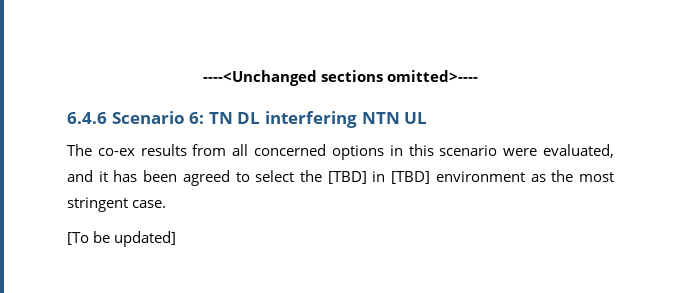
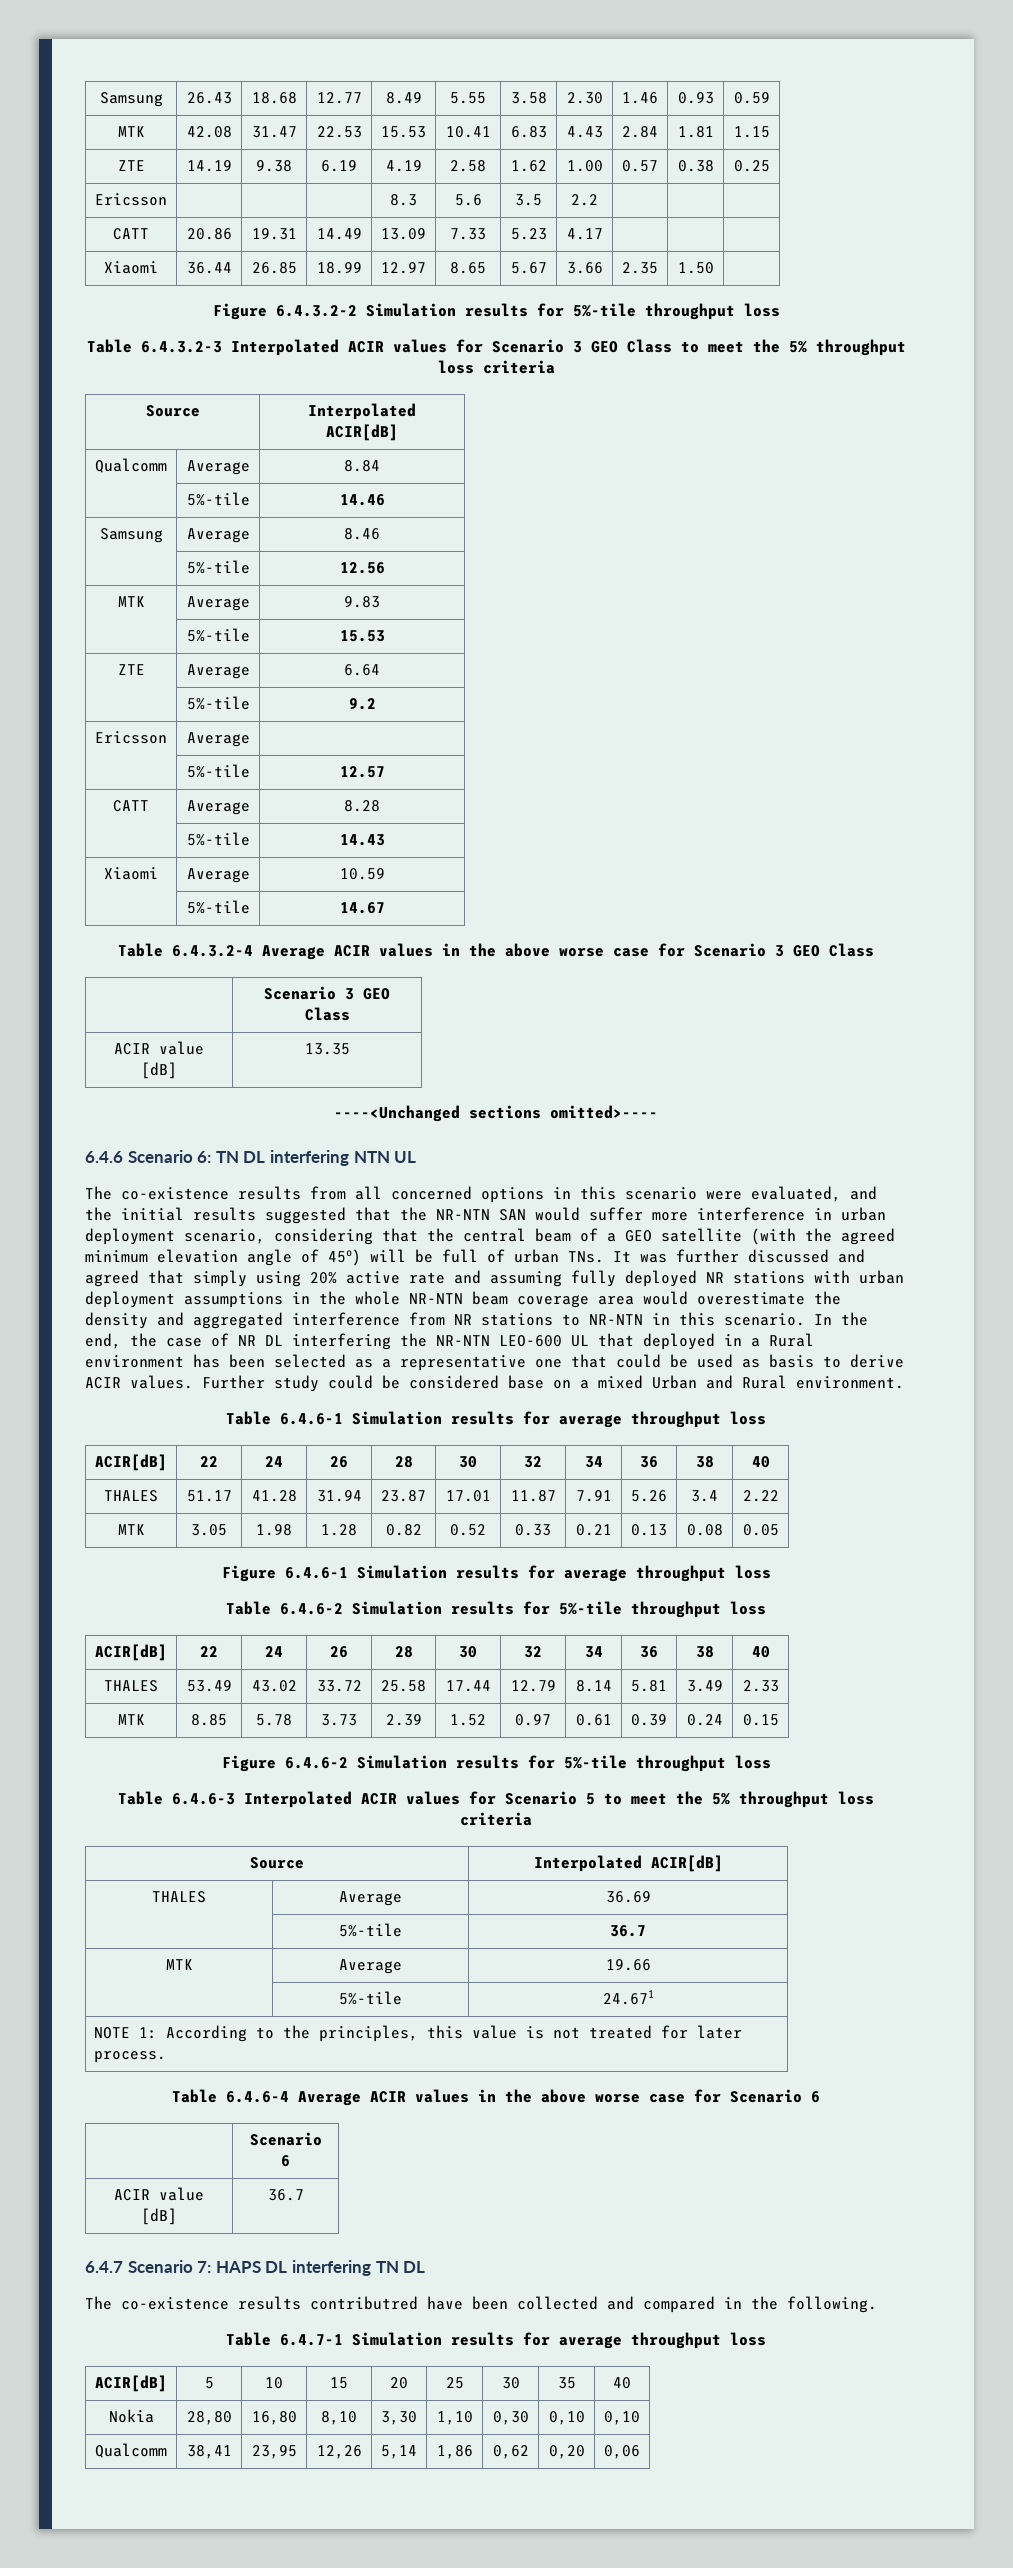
(202, 78) none -> [99,92,163,107] [186,92,232,104] [251,92,297,104] [316,92,362,104] [385,92,422,104] [450,92,486,104] [510,92,547,104] [566,92,603,104] [622,92,658,104] [677,92,714,104] [733,92,770,104] [117,126,145,137] [186,126,232,138] [251,126,297,138] [316,126,362,138] [381,126,426,138] [445,126,491,138] [510,126,547,138] [566,126,603,138] [622,126,658,138] [677,126,714,138] [733,126,770,138] [117,160,145,171] [186,160,232,172] [256,160,292,172] [321,160,357,172] [385,160,422,172] [450,160,486,172] [510,160,547,172] [566,160,603,172] [622,160,658,172] [677,160,714,172] [733,160,770,172] [95,193,167,206] [390,194,417,206] [454,194,482,206] [515,194,542,206] [571,194,598,206] [113,228,149,240] [186,228,232,240] [251,228,297,240] [316,228,362,240] [381,228,426,240] [450,228,486,240] [510,228,547,240] [566,228,603,240] [104,261,158,274] [186,262,232,274] [251,262,297,274] [316,262,362,274] [381,262,426,274] [450,262,486,274] [510,262,547,274] [566,262,603,274] [622,262,658,274] [677,262,714,274] [212,303,780,320] [86,339,906,356] [437,360,555,374] [145,405,200,417] [308,403,416,420] [326,424,398,441] [95,458,167,473] [186,460,250,475] [344,460,380,472] [186,492,250,506] [339,494,385,506] [99,528,163,543] [186,528,250,543] [344,528,380,540] [186,560,250,574] [339,562,385,574] [117,596,145,607] [186,596,250,611] [344,596,380,608] [186,628,250,642] [339,630,385,642] [117,664,145,675] [186,664,250,679] [344,664,380,676] [186,696,250,710] [348,698,376,710] [95,731,167,744] [186,732,250,747] [186,764,250,778] [339,766,385,778] [113,800,149,812] [186,800,250,815] [344,800,380,812] [186,832,250,846] [339,834,385,846] [104,867,158,880] [186,868,250,883] [339,868,385,880] [186,900,250,914] [339,902,385,914] [118,943,874,960] [264,986,390,1000] [304,1007,350,1021] [114,1041,204,1055] [141,1062,177,1079] [304,1043,350,1055] Samsung | 26.43 | 18.68 | 12.77 | 8.49 | 5.55 | 3.58 | 2.30 | 1.46 | 0.93 | 0.59 // MTK | 42.08 | 31.47 | 22.53 | 15.53 | 10.41 | 6.83 | 4.43 | 2.84 | 1.81 | 1.15 // ZTE | 14.19 | 9.38 | 6.19 | 4.19 | 2.58 | 1.62 | 1.00 | 0.57 | 0.38 | 0.25 // Ericsson | | | | 8.3 | 5.6 | 3.5 | 2.2 | | | // CATT | 20.86 | 19.31 | 14.49 | 13.09 | 7.33 | 5.23 | 4.17 | | | // Xiaomi | 36.44 | 26.85 | 18.99 | 12.97 | 8.65 | 5.67 | 3.66 | 2.35 | 1.50 | // Figure 6.4.3.2-2 Simulation results for 5%-tile throughput loss // Table 6.4.3.2-3 Interpolated ACIR values for Scenario 3 GEO Class to meet the 5% throughput loss criteria // Source | Interpolated ACIR[dB] // Qualcomm | Average | 8.84 // | 5%-tile | 14.46 // Samsung | Average | 8.46 // | 5%-tile | 12.56 // MTK | Average | 9.83 // | 5%-tile | 15.53 // ZTE | Average | 6.64 // | 5%-tile | 9.2 // Ericsson | Average | // | 5%-tile | 12.57 // CATT | Average | 8.28 // | 5%-tile | 14.43 // Xiaomi | Average | 10.59 // | 5%-tile | 14.67 // Table 6.4.3.2-4 Average ACIR values in the above worse case for Scenario 3 GEO Class // | Scenario 3 GEO Class // ACIR value [dB] | 13.35 //
[97,148,135,156] co-ex -> [121,1187,229,1200] co-existence
[98,170,615,186] [67,197,167,212] [67,231,177,247] it has been agreed to select the [TBD] in [TBD] environment as the most stringent case. // [To be updated] -> [85,1207,886,1224] [85,1228,895,1245] [85,1249,865,1266] [85,1270,904,1287] [85,1291,841,1308] [85,1312,868,1329] [85,1333,814,1350] [85,1354,904,1371] [85,1375,904,1392] [226,1411,766,1428] [95,1454,167,1471] [200,1456,218,1467] [265,1456,283,1467] [330,1456,348,1468] [394,1456,413,1468] [459,1456,477,1468] [524,1456,542,1468] [584,1456,603,1468] [640,1456,658,1468] [695,1456,714,1468] [751,1456,770,1468] [104,1490,158,1502] [186,1490,232,1502] [251,1490,297,1502] [316,1490,362,1502] [381,1490,426,1502] [445,1490,491,1502] [510,1490,556,1502] [575,1490,612,1502] [631,1490,667,1502] [691,1490,718,1502] [742,1490,779,1502] [117,1524,145,1535] [191,1524,227,1536] [256,1524,292,1536] [321,1524,357,1536] [385,1524,422,1536] [450,1524,486,1536] [515,1524,551,1536] [575,1524,612,1536] [631,1524,667,1536] [686,1524,723,1536] [742,1524,779,1536] [221,1565,771,1582] [226,1601,766,1618] [95,1644,167,1661] [200,1646,218,1657] [265,1646,283,1657] [330,1646,348,1658] [394,1646,413,1658] [459,1646,477,1658] [524,1646,542,1658] [584,1646,603,1658] [640,1646,658,1658] [695,1646,714,1658] [751,1646,770,1658] [104,1680,158,1692] [186,1680,232,1692] [251,1680,297,1692] [316,1680,362,1692] [381,1680,426,1692] [445,1680,491,1692] [510,1680,556,1692] [575,1680,612,1692] [631,1680,667,1692] [686,1680,723,1692] [742,1680,779,1692] [117,1714,145,1725] [191,1714,227,1726] [256,1714,292,1726] [321,1714,357,1726] [385,1714,422,1726] [450,1714,486,1726] [515,1714,551,1726] [575,1714,612,1726] [631,1714,667,1726] [686,1714,723,1726] [742,1714,779,1726] [221,1755,771,1772] [118,1791,874,1808] [460,1812,532,1826] [250,1857,304,1869] [533,1855,723,1872] [152,1891,206,1903] [339,1891,402,1906] [605,1891,651,1903] [339,1923,402,1937] [610,1925,646,1937] [165,1959,193,1970] [339,1959,402,1974] [605,1959,651,1971] [339,1991,402,2005] [602,1990,654,2005] [94,2025,743,2042] [94,2051,167,2063] [172,2089,820,2106] [249,2132,322,2146] [281,2155,290,2167] [114,2187,204,2201] [141,2208,177,2225] [267,2189,304,2201] [85,2260,426,2276] [85,2296,877,2313] [226,2332,766,2349] [95,2375,167,2392] [204,2377,214,2389] [265,2377,283,2389] [330,2377,348,2389] [390,2377,408,2389] [445,2377,464,2389] [501,2377,520,2389] [557,2377,576,2389] [613,2377,631,2389] [108,2409,154,2423] [186,2411,232,2425] [251,2411,297,2425] [321,2411,357,2425] [381,2411,417,2425] [436,2411,473,2425] [492,2411,529,2425] [548,2411,585,2425] [604,2411,640,2425] [95,2443,167,2458] [186,2445,232,2459] [251,2445,297,2459] [316,2445,362,2459] [381,2445,417,2459] [436,2445,473,2459] [492,2445,529,2459] [548,2445,585,2459] [604,2445,640,2459] the initial results suggested that the NR-NTN SAN would suffer more interference in urban deployment scenario, considering that the central beam of a GEO satellite (with the agreed minimum elevation angle of 45o) will be full of urban TNs. It was further discussed and agreed that simply using 20% active rate and assuming fully deployed NR stations with urban deployment assumptions in the whole NR-NTN beam coverage area would overestimate the density and aggregated interference from NR stations to NR-NTN in this scenario. In the end, the case of NR DL interfering the NR-NTN LEO-600 UL that deployed in a Rural environment has been selected as a representative one that could be used as basis to derive ACIR values. Further study could be considered base on a mixed Urban and Rural environment. // Table 6.4.6-1 Simulation results for average throughput loss // ACIR[dB] | 22 | 24 | 26 | 28 | 30 | 32 | 34 | 36 | 38 | 40 // THALES | 51.17 | 41.28 | 31.94 | 23.87 | 17.01 | 11.87 | 7.91 | 5.26 | 3.4 | 2.22 // MTK | 3.05 | 1.98 | 1.28 | 0.82 | 0.52 | 0.33 | 0.21 | 0.13 | 0.08 | 0.05 // Figure 6.4.6-1 Simulation results for average throughput loss // Table 6.4.6-2 Simulation results for 5%-tile throughput loss // ACIR[dB] | 22 | 24 | 26 | 28 | 30 | 32 | 34 | 36 | 38 | 40 // THALES | 53.49 | 43.02 | 33.72 | 25.58 | 17.44 | 12.79 | 8.14 | 5.81 | 3.49 | 2.33 // MTK | 8.85 | 5.78 | 3.73 | 2.39 | 1.52 | 0.97 | 0.61 | 0.39 | 0.24 | 0.15 // Figure 6.4.6-2 Simulation results for 5%-tile throughput loss // Table 6.4.6-3 Interpolated ACIR values for Scenario 5 to meet the 5% throughput loss criteria // Source | Interpolated ACIR[dB] // THALES | Average | 36.69 // | 5%-tile | 36.7 // MTK | Average | 19.66 // | 5%-tile | 24.671 // NOTE 1: According to the principles, this value is not treated for later process. // Table 6.4.6-4 Average ACIR values in the above worse case for Scenario 6 // | Scenario 6 // ACIR value [dB] | 36.7 // 6.4.7 Scenario 7: HAPS DL interfering TN DL // The co-existence results contributred have been collected and compared in the following. // Table 6.4.7-1 Simulation results for average throughput loss // ACIR[dB] | 5 | 10 | 15 | 20 | 25 | 30 | 35 | 40 // Nokia | 28,80 | 16,80 | 8,10 | 3,30 | 1,10 | 0,30 | 0,10 | 0,10 // Qualcomm | 38,41 | 23,95 | 12,26 | 5,14 | 1,86 | 0,62 | 0,20 | 0,06

